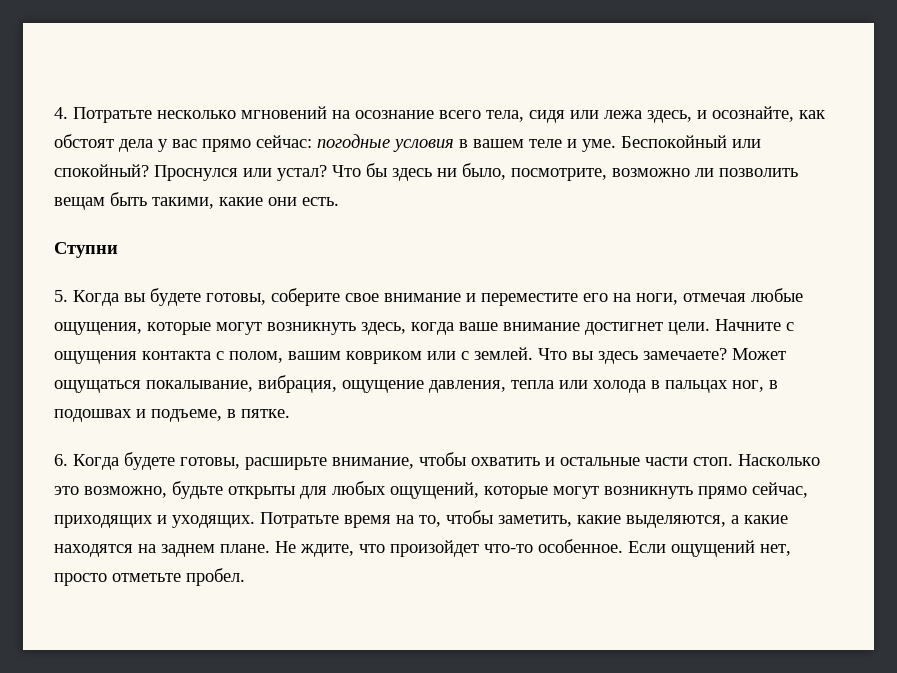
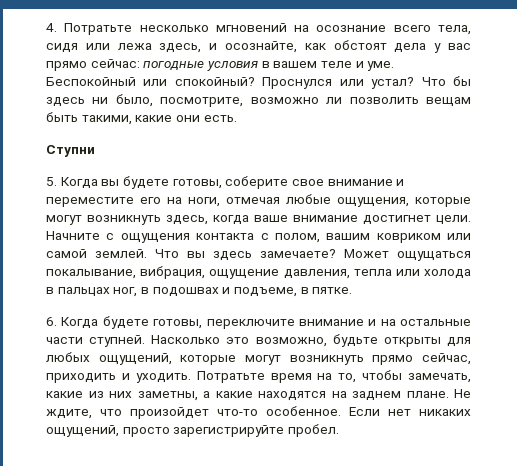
[461,351,469,360] с -> [46,249,87,258] самой
[245,452,555,470] расширьте внимание, чтобы охватить и -> [206,319,396,329] переключите внимание и на
[693,457,733,466] стоп. -> [89,335,146,347] ступней.
[54,515,255,528] приходящих и уходящих. -> [46,373,191,383] приходить и уходить.
[498,515,726,528] заметить, какие выделяются, -> [408,373,471,383] [46,391,198,401] замечать, какие из них заметны,
[671,540,791,557] [54,573,181,586] ощущений нет, просто отметьте -> [388,409,471,416] [46,425,285,437] нет никаких ощущений, просто зарегистрируйте

